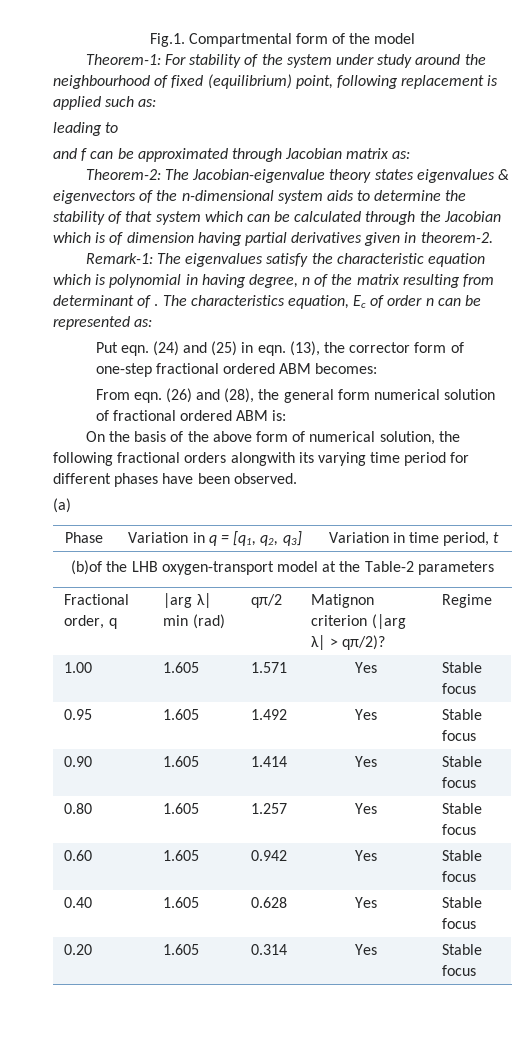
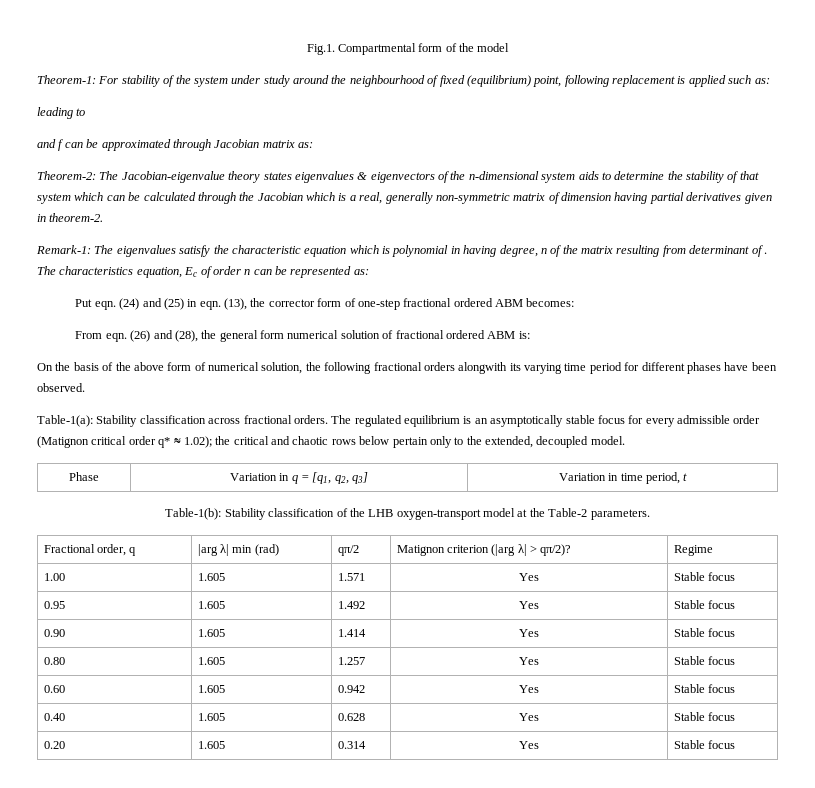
(107, 237) none -> [349,192,546,204] a real, generally non-symmetric matrix
[53,498,71,513] (a) -> [37,415,761,427] [37,436,625,448] Table-1(a): Stability classification across fractional orders. The regulated equilibrium is an asymptotically stable focus for every admissible order (Matignon critical order q* ≈ 1.02); the critical and chaotic rows below pertain only to the extended, decoupled model.
[71,560,103,575] (b)of -> [165,508,348,520] Table-1(b): Stability classification of
[417,561,494,575] parameters -> [590,509,650,520] parameters.

